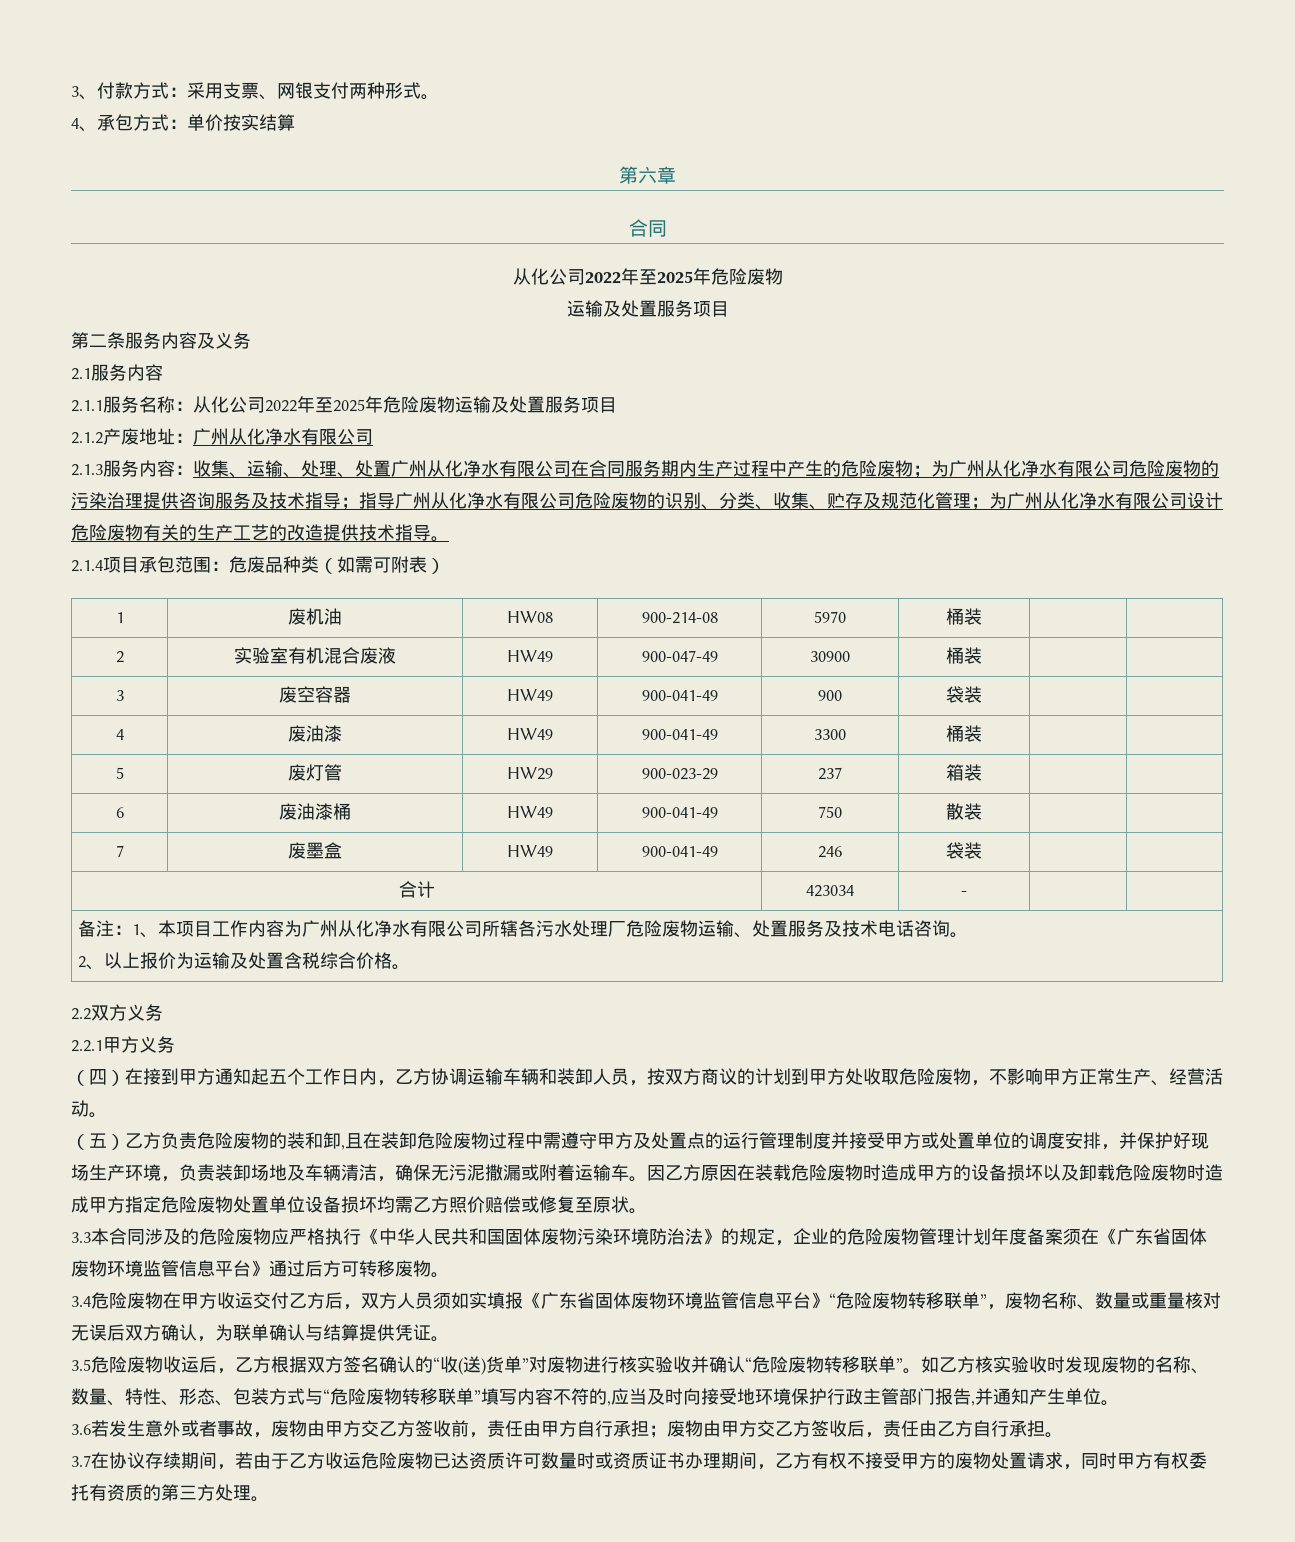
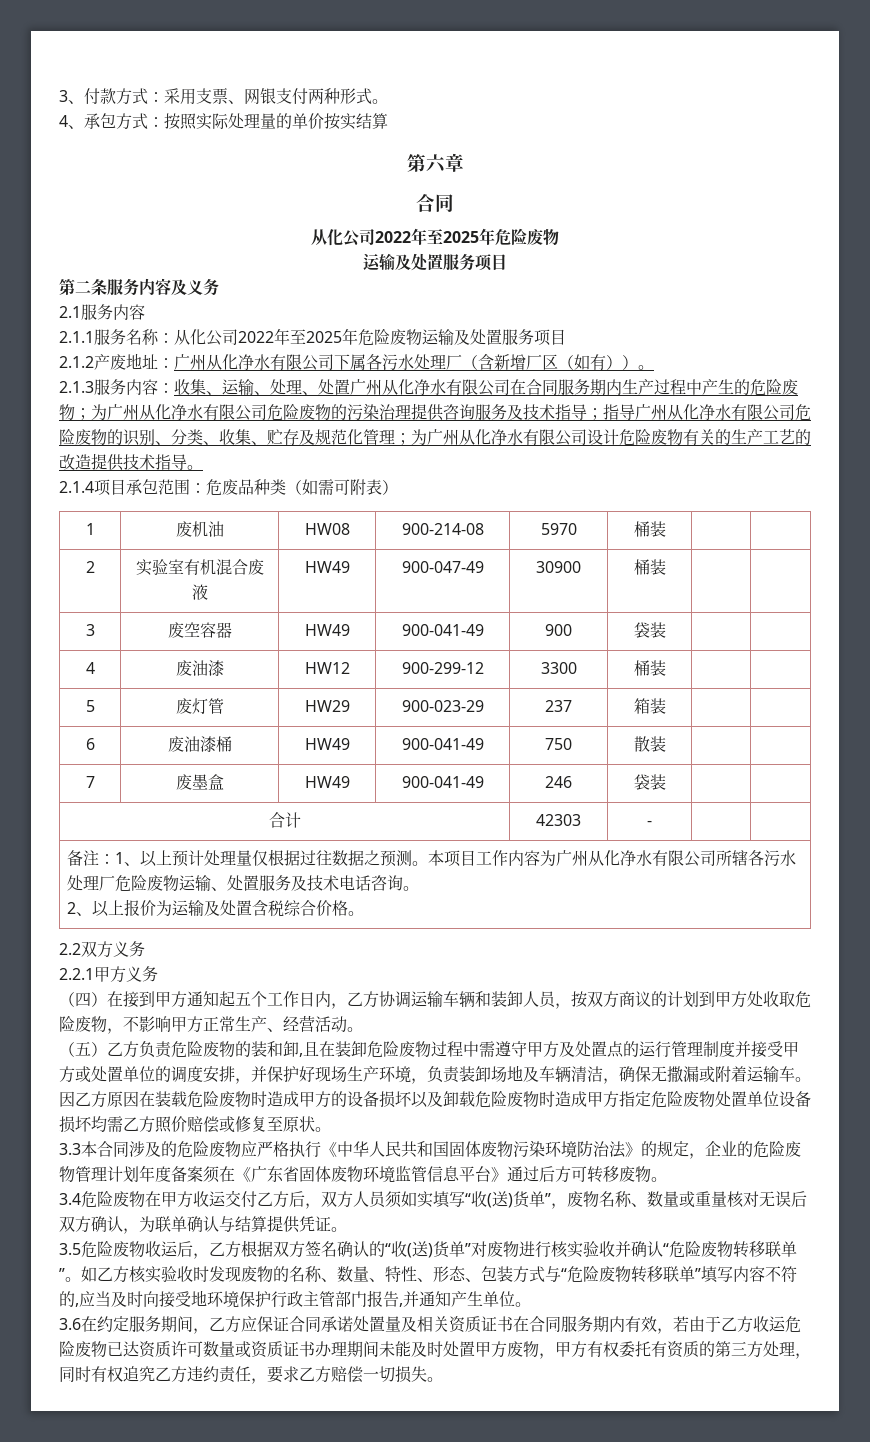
(187, 124) none -> [164,113,292,130] 按照实际处理量的
(373, 437) none -> [334,354,654,370] 下属各污水处理厂（含新增厂区（如有））。
[507,728,553,740] [641,729,718,740] HW49 | 900-041-49 -> [304,662,350,674] [401,662,484,674] HW12 | 900-299-12
[806,885,854,897] 423034 -> [536,814,581,826] 42303
(159, 935) none -> [139,849,428,867] 以上预计处理量仅根据过往数据之预测。
[449,1164,485,1181] 污泥 -> (667, 1074) none
[505,1292,962,1309] 报《广东省固体废物环境监管信息平台》“危险废物转移联 -> [449,1191,530,1208] 写“收(送)货
[91,1420,1063,1438] [71,1452,217,1469] 若发生意外或者事故，废物由甲方交乙方签收前，责任由甲方自行承担；废物由甲方交乙方签收后，责任由乙方自行承担。 // 3.7在协议存续期间 -> [81,1316,657,1334] 在约定服务期间，乙方应保证合同承诺处置量及相关资质证书在合同服务期内有效
[577,1452,595,1469] 时 -> (235, 1349) none
[757,1452,1117,1470] ，乙方有权不接受甲方的废物处置请求，同时 -> [379,1341,555,1359] 未能及时处置甲方废物，
(251, 1493) none -> [795,1353,811,1359] [59,1366,427,1384] ，同时有权追究乙方违约责任，要求乙方赔偿一切损失

